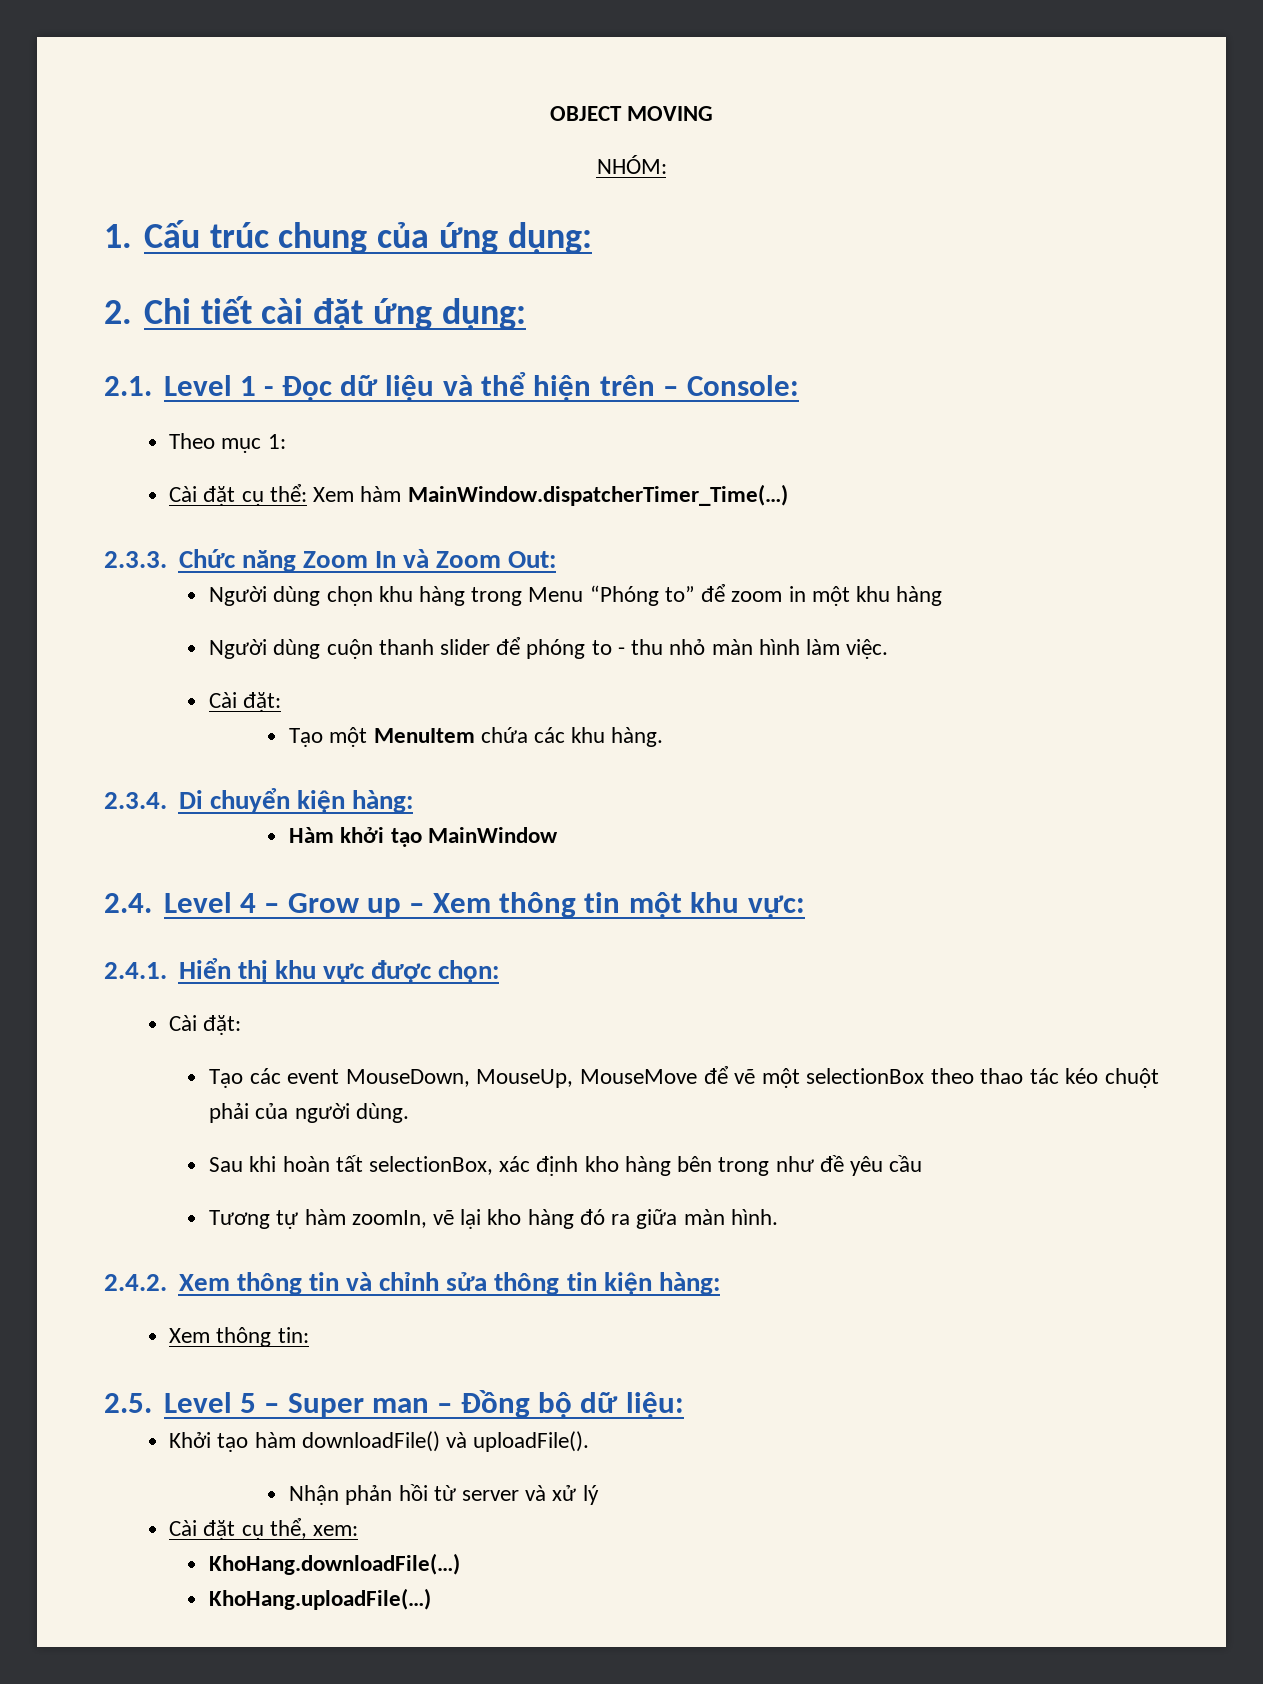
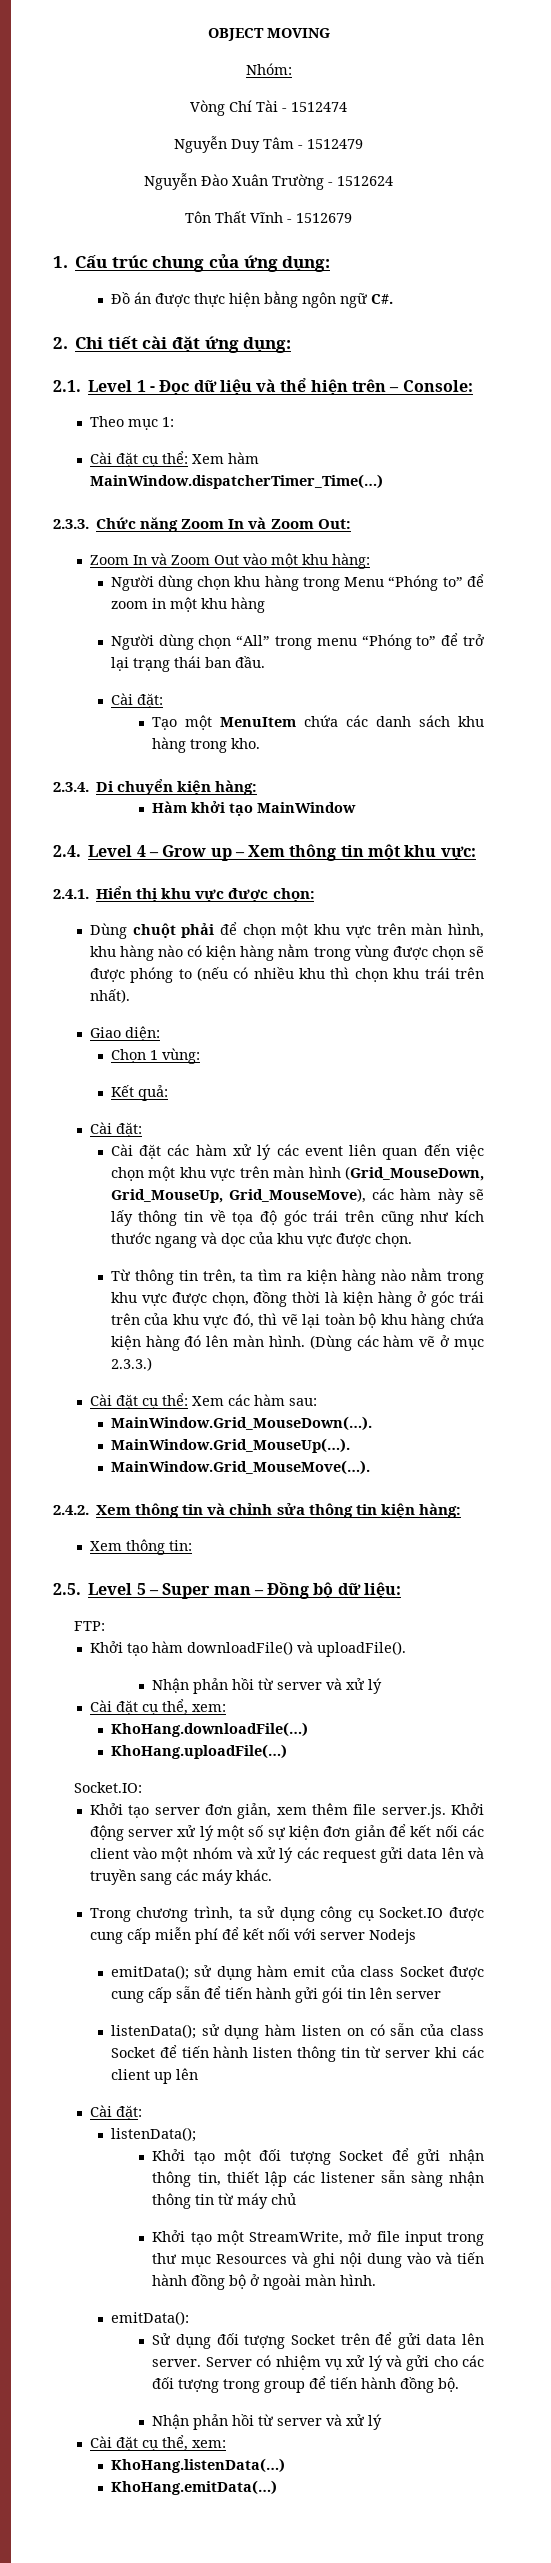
[596,155,667,174] NHÓM: -> [245,63,292,75] [190,100,347,116] [174,136,363,153] [144,173,393,190] [185,211,352,223] Nhóm: // Vòng Chí Tài - 1512474 // Nguyễn Duy Tâm - 1512479 // Nguyễn Đào Xuân Trường - 1512624 // Tôn Thất Vĩnh - 1512679
(592, 238) none -> [110,291,393,308] // Đồ án được thực hiện bằng ngôn ngữ C#.
(557, 559) none -> [89,553,370,569] // Zoom In và Zoom Out vào một khu hàng:
[326,637,889,659] cuộn thanh slider để phóng to - thu nhỏ màn hình làm việc. -> [198,633,484,650] [110,656,265,672] chọn “All” trong menu “Phóng to” để trở lại trạng thái ban đầu.
[571,727,664,747] khu hàng. -> [376,715,484,727] [152,737,261,753] danh sách khu hàng trong kho.
[169,1015,242,1035] [209,1066,1159,1088] [209,1103,409,1123] [209,1155,923,1176] [209,1209,778,1229] Cài đặt: // Tạo các event MouseDown, MouseUp, MouseMove để vẽ một selectionBox theo thao tác kéo chuột phải của người dùng. // Sau khi hoàn tất selectionBox, xác định kho hàng bên trong như đề yêu cầu // Tương tự hàm zoomIn, vẽ lại kho hàng đó ra giữa màn hình. -> [89,922,484,939] [89,944,484,961] [89,967,485,983] [89,989,130,1003] [89,1026,160,1041] [110,1048,200,1064] [110,1085,168,1101] [89,1122,142,1137] [110,1144,484,1160] [110,1166,484,1181] [110,1188,484,1204] [110,1210,484,1226] [110,1232,412,1248] [110,1268,485,1285] [110,1291,485,1307] [110,1313,485,1329] [110,1335,484,1351] [110,1357,152,1371] [89,1393,317,1409] [110,1416,372,1431] [110,1438,350,1453] [110,1460,370,1475] Dùng chuột phải để chọn một khu vực trên màn hình, khu hàng nào có kiện hàng nằm trong vùng được chọn sẽ được phóng to (nếu có nhiều khu thì chọn khu trái trên nhất). // Giao diện: // Chọn 1 vùng: // Kết quả: // Cài đặt: // Cài đặt các hàm xử lý các event liên quan đến việc chọn một khu vực trên màn hình (Grid_MouseDown, Grid_MouseUp, Grid_MouseMove), các hàm này sẽ lấy thông tin về tọa độ góc trái trên cũng như kích thước ngang và dọc của khu vực được chọn. // Từ thông tin trên, ta tìm ra kiện hàng nào nằm trong khu vực được chọn, đồng thời là kiện hàng ở góc trái trên của khu vực đó, thì vẽ lại toàn bộ khu hàng chứa kiện hàng đó lên màn hình. (Dùng các hàm vẽ ở mục 2.3.3.) // Cài đặt cụ thể: Xem các hàm sau: // MainWindow.Grid_MouseDown(…). // MainWindow.Grid_MouseUp(…). // MainWindow.Grid_MouseMove(…).
(684, 1405) none -> [73,1621,105,1631] // FTP:
(432, 1599) none -> [73,1782,142,1793] [89,1803,484,1819] [89,1824,484,1841] [89,1847,484,1863] [89,1869,272,1885] [89,1906,484,1922] [89,1927,416,1944] [110,1965,484,1981] [110,1986,441,2003] [110,2023,484,2040] [110,2045,485,2062] [110,2068,198,2084] [89,2105,142,2120] [110,2127,196,2142] [152,2148,485,2165] [152,2170,485,2187] [152,2193,297,2209] [152,2230,484,2246] [152,2252,484,2268] [152,2274,377,2290] [110,2311,189,2325] [152,2332,485,2349] [152,2355,485,2371] [152,2376,460,2393] [152,2414,383,2430] [89,2435,226,2451] [110,2458,285,2473] [110,2480,277,2495] // Socket.IO: // Khởi tạo server đơn giản, xem thêm file server.js. Khởi động server xử lý một số sự kiện đơn giản để kết nối các client vào một nhóm và xử lý các request gửi data lên và truyền sang các máy khác. // Trong chương trình, ta sử dụng công cụ Socket.IO được cung cấp miễn phí để kết nối với server Nodejs // emitData(); sử dụng hàm emit của class Socket được cung cấp sẵn để tiến hành gửi gói tin lên server // listenData(); sử dụng hàm listen on có sẵn của class Socket để tiến hành listen thông tin từ server khi các client up lên // Cài đặt: // listenData(); // Khởi tạo một đối tượng Socket để gửi nhận thông tin, thiết lập các listener sẵn sàng nhận thông tin từ máy chủ // Khởi tạo một StreamWrite, mở file input trong thư mục Resources và ghi nội dung vào và tiến hành đồng bộ ở ngoài màn hình. // emitData(): // Sử dụng đối tượng Socket trên để gửi data lên server. Server có nhiệm vụ xử lý và gửi cho các đối tượng trong group để tiến hành đồng bộ. // Nhận phản hồi từ server và xử lý // Cài đặt cụ thể, xem: // KhoHang.listenData(…) // KhoHang.emitData(…)

